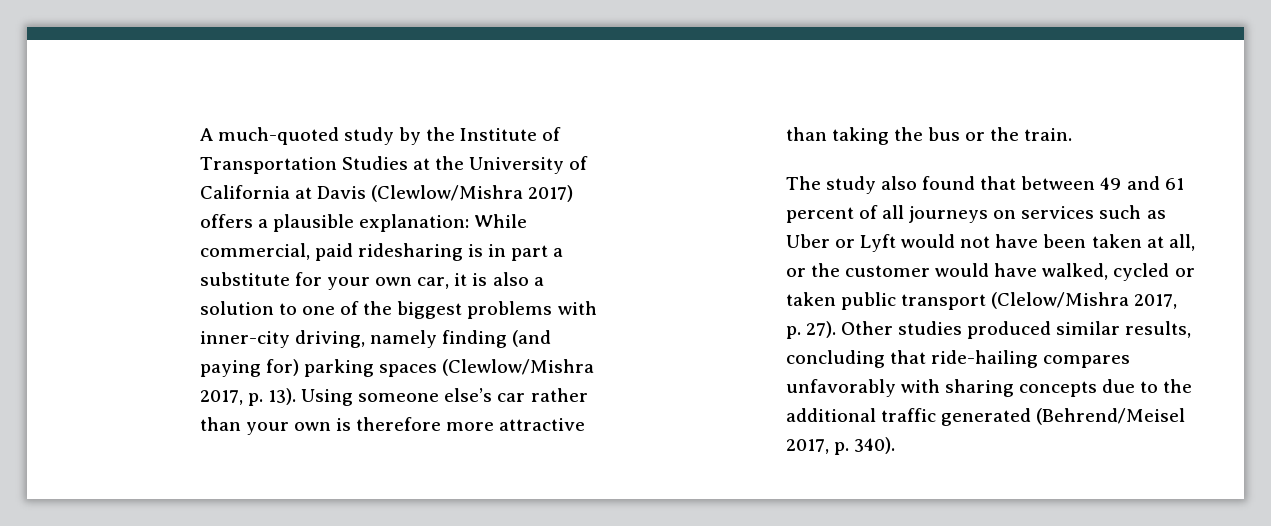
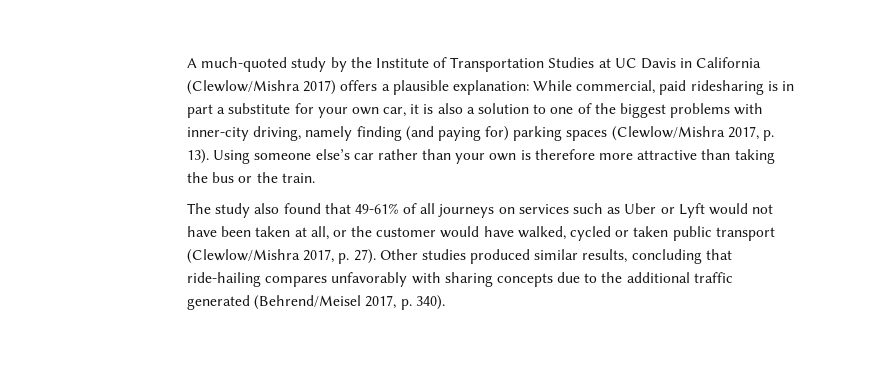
[435,156,589,174] [199,185,366,199] the University of California at Davis -> [614,57,762,69] UC Davis in California
[1021,176,1184,190] [785,207,854,223] between 49 and 61 percent -> [354,203,399,214] 49-61%
[991,292,1130,309] (Clelow/Mishra -> [186,249,300,264] (Clewlow/Mishra

